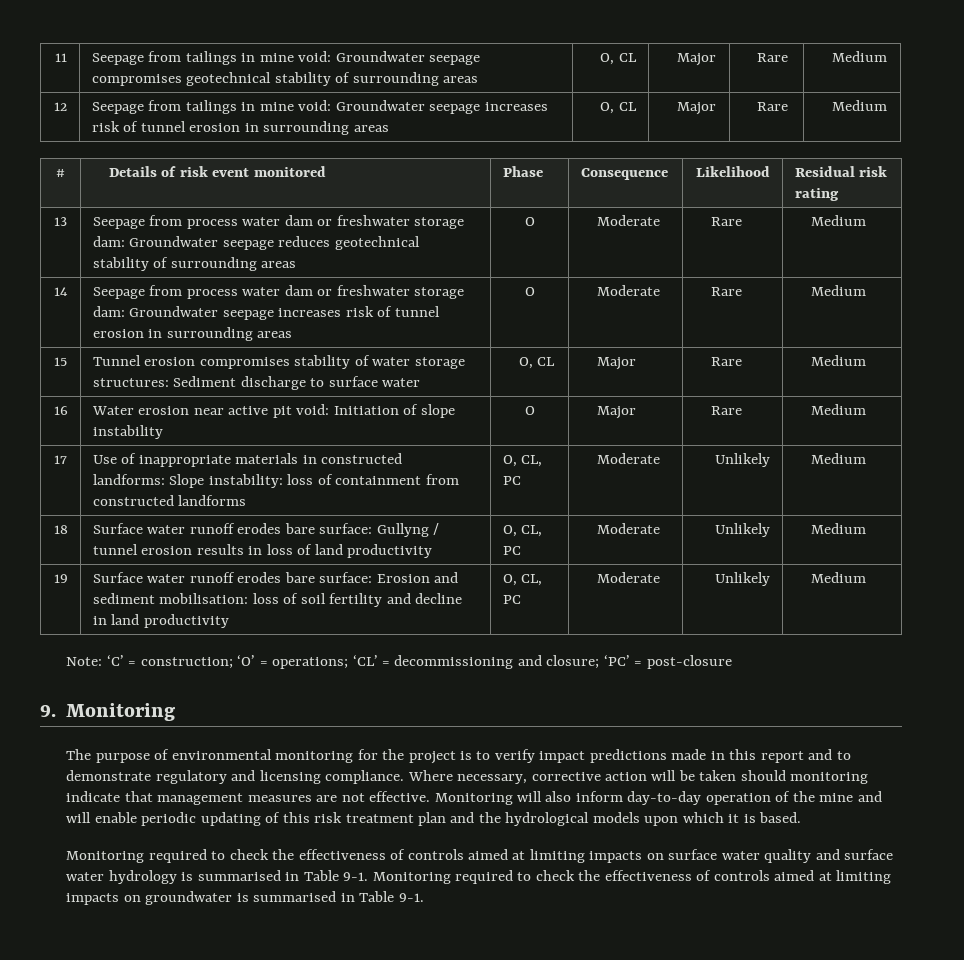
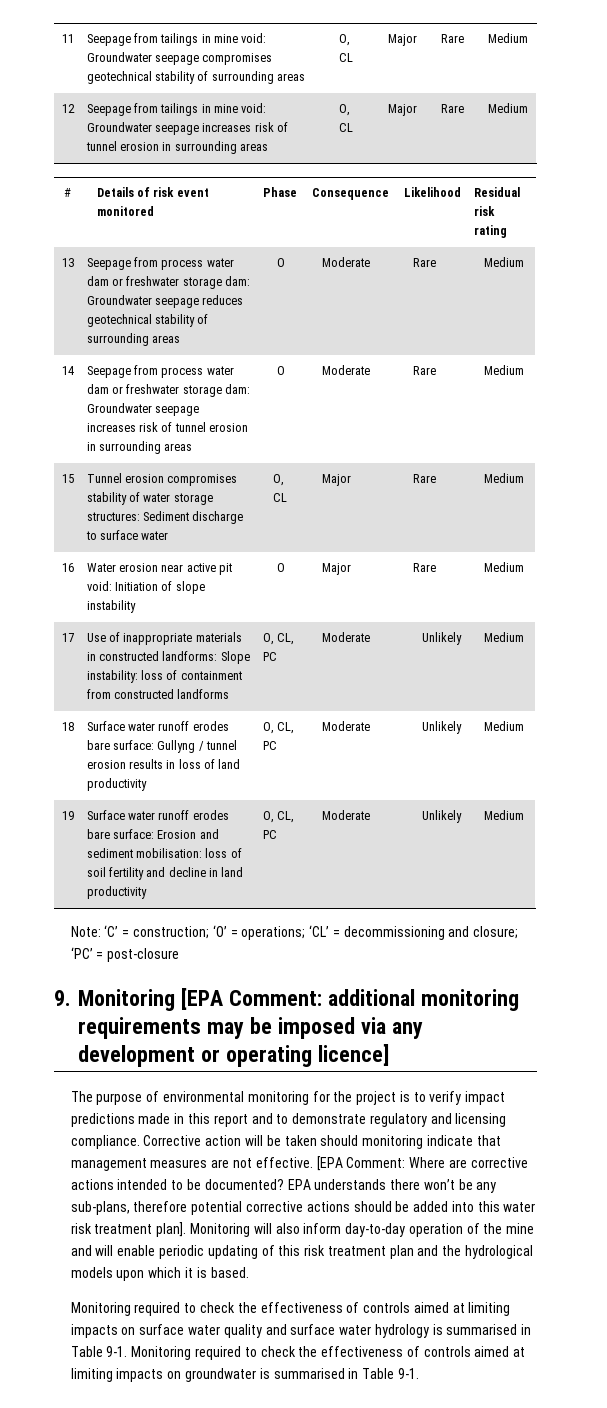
(176, 712) none -> [180,988,519,1011] [78,1017,423,1039] [78,1044,389,1067] [EPA Comment: additional monitoring requirements may be imposed via any development or operating licence]
[407,770,601,784] Where necessary, corrective -> [143,1135,202,1146] Corrective
(431, 796) none -> [316,1156,528,1171] [70,1179,497,1193] [70,1201,536,1215] [70,1222,187,1237] [EPA Comment: Where are corrective actions intended to be documented? EPA understands there won’t be any sub-plans, therefore potential corrective actions should be added into this water risk treatment plan].

